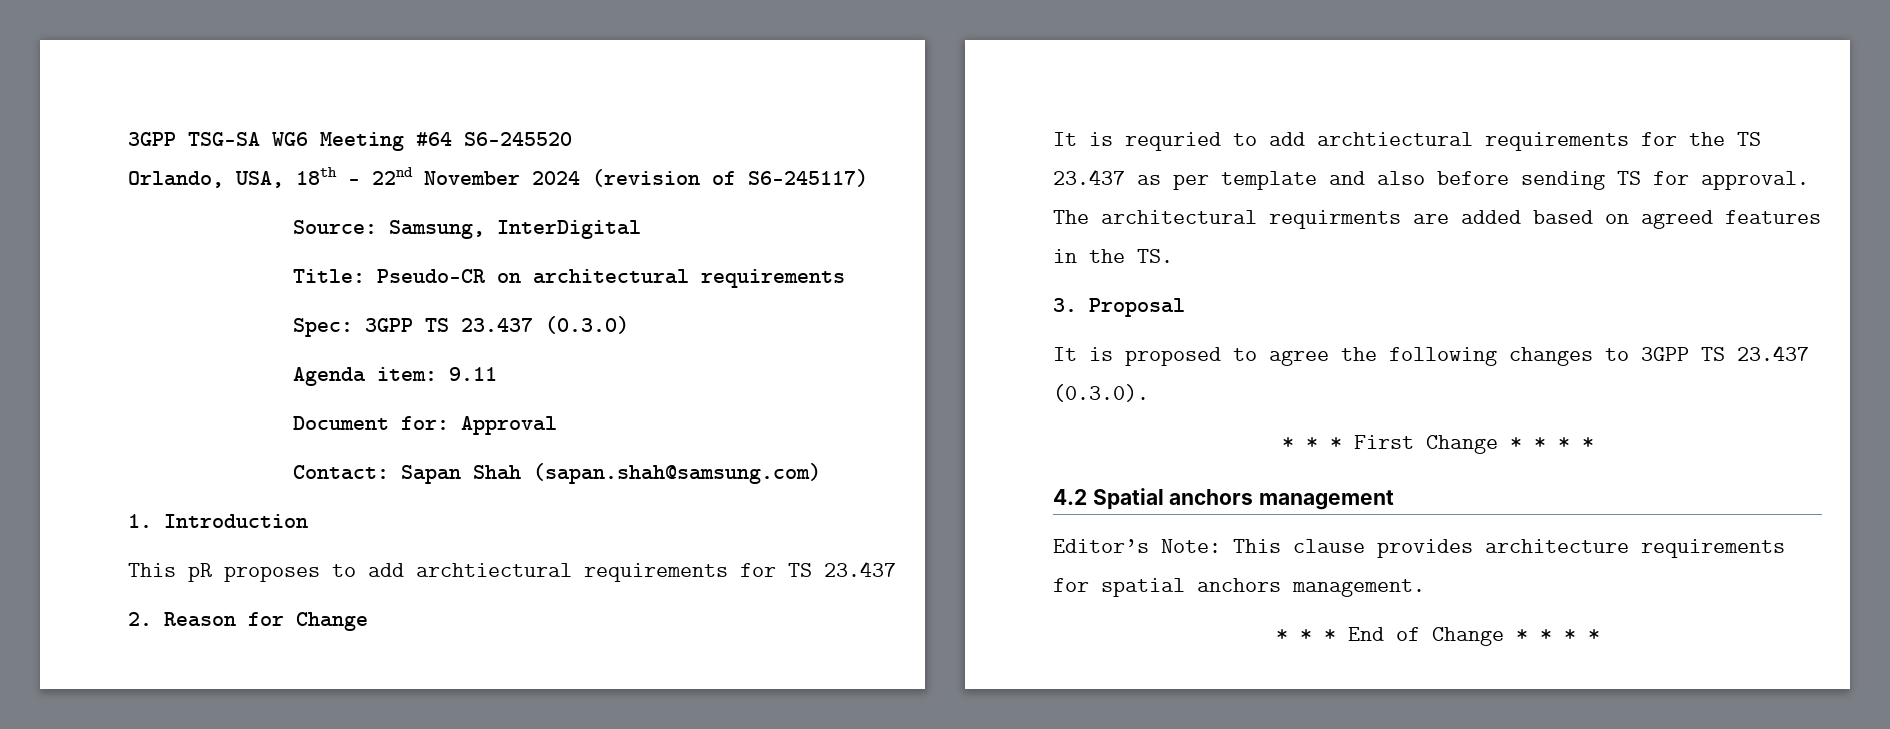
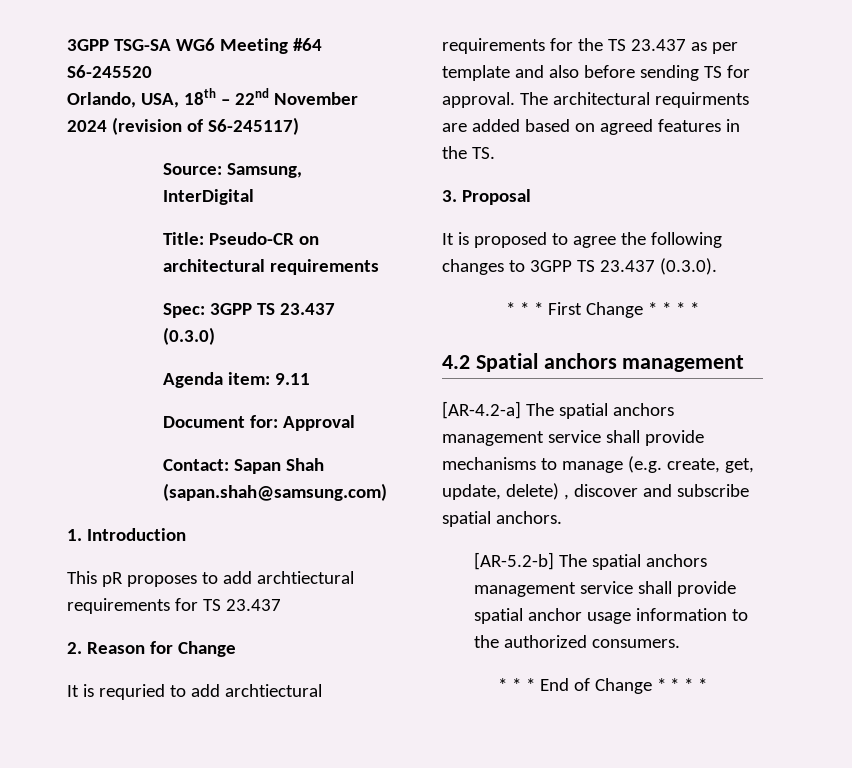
[1053,539,1785,558] [1053,578,1425,597] Editor’s Note: This clause provides architecture requirements for spatial anchors management. -> [442,401,674,419] [442,430,704,446] [442,456,754,473] [442,483,749,500] [442,511,562,527] [473,552,707,570] [473,581,736,597] [473,608,748,624] [473,635,680,648] [AR-4.2-a] The spatial anchors management service shall provide mechanisms to manage (e.g. create, get, update, delete) , discover and subscribe spatial anchors. // [AR-5.2-b] The spatial anchors management service shall provide spatial anchor usage information to the authorized consumers.

